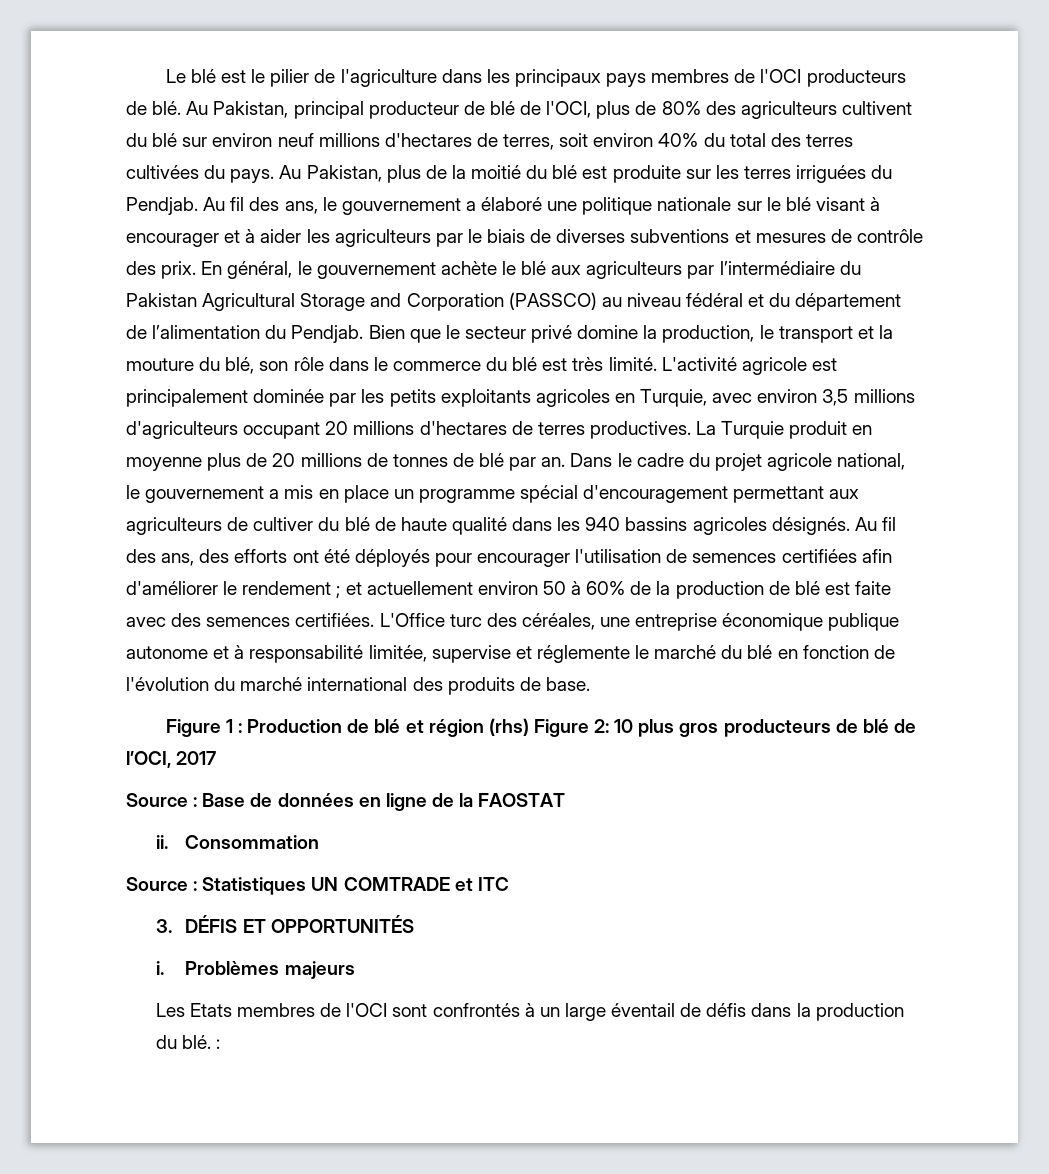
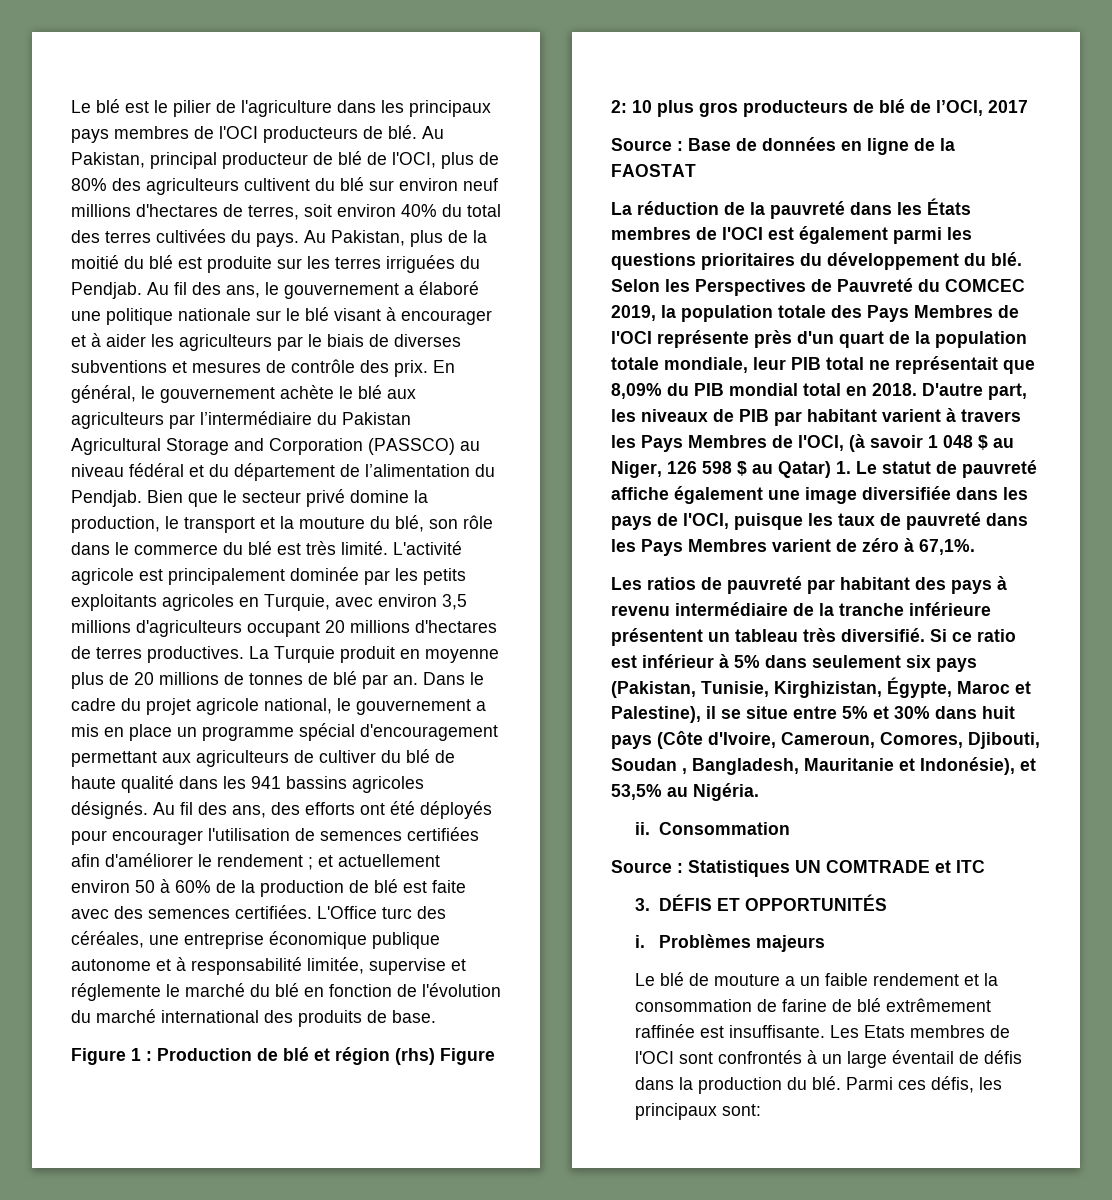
[585,517,621,531] 940 -> [251,776,281,789] 941
(566, 800) none -> [611,198,971,219] [611,226,972,244] [611,252,1022,270] [611,278,1025,296] [611,305,1019,322] [611,330,1027,348] [611,356,1035,374] [611,383,1027,400] [611,408,1021,426] [611,434,1014,452] [611,460,1037,478] [611,486,1028,504] [611,512,1028,530] [611,538,975,556] [611,576,1007,594] [611,602,991,616] [611,628,1016,646] [611,654,977,672] [611,677,1031,698] [611,706,1015,723] [611,731,1040,749] [611,757,1036,775] [611,783,759,801] // La réduction de la pauvreté dans les États membres de l'OCI est également parmi les questions prioritaires du développement du blé. Selon les Perspectives de Pauvreté du COMCEC 2019, la population totale des Pays Membres de l'OCI représente près d'un quart de la population totale mondiale, leur PIB total ne représentait que 8,09% du PIB mondial total en 2018. D'autre part, les niveaux de PIB par habitant varient à travers les Pays Membres de l'OCI, (à savoir 1 048 $ au Niger, 126 598 $ au Qatar) 1. Le statut de pauvreté affiche également une image diversifiée dans les pays de l'OCI, puisque les taux de pauvreté dans les Pays Membres varient de zéro à 67,1%. // Les ratios de pauvreté par habitant des pays à revenu intermédiaire de la tranche inférieure présentent un tableau très diversifié. Si ce ratio est inférieur à 5% dans seulement six pays (Pakistan, Tunisie, Kirghizistan, Égypte, Maroc et Palestine), il se situe entre 5% et 30% dans huit pays (Côte d'Ivoire, Cameroun, Comores, Djibouti, Soudan , Bangladesh, Mauritanie et Indonésie), et 53,5% au Nigéria.
(355, 970) none -> [634,972,998,986] [634,998,991,1012] [634,1024,825,1038] Le blé de mouture a un faible rendement et la consommation de farine de blé extrêmement raffinée est insuffisante.
[216,1039,221,1049] : -> [845,1076,1002,1093] [634,1103,761,1120] Parmi ces défis, les principaux sont:

